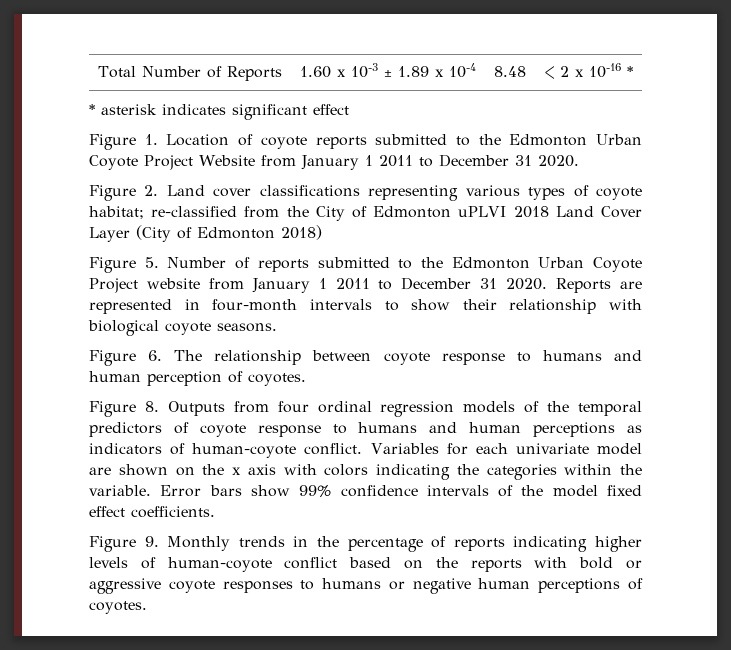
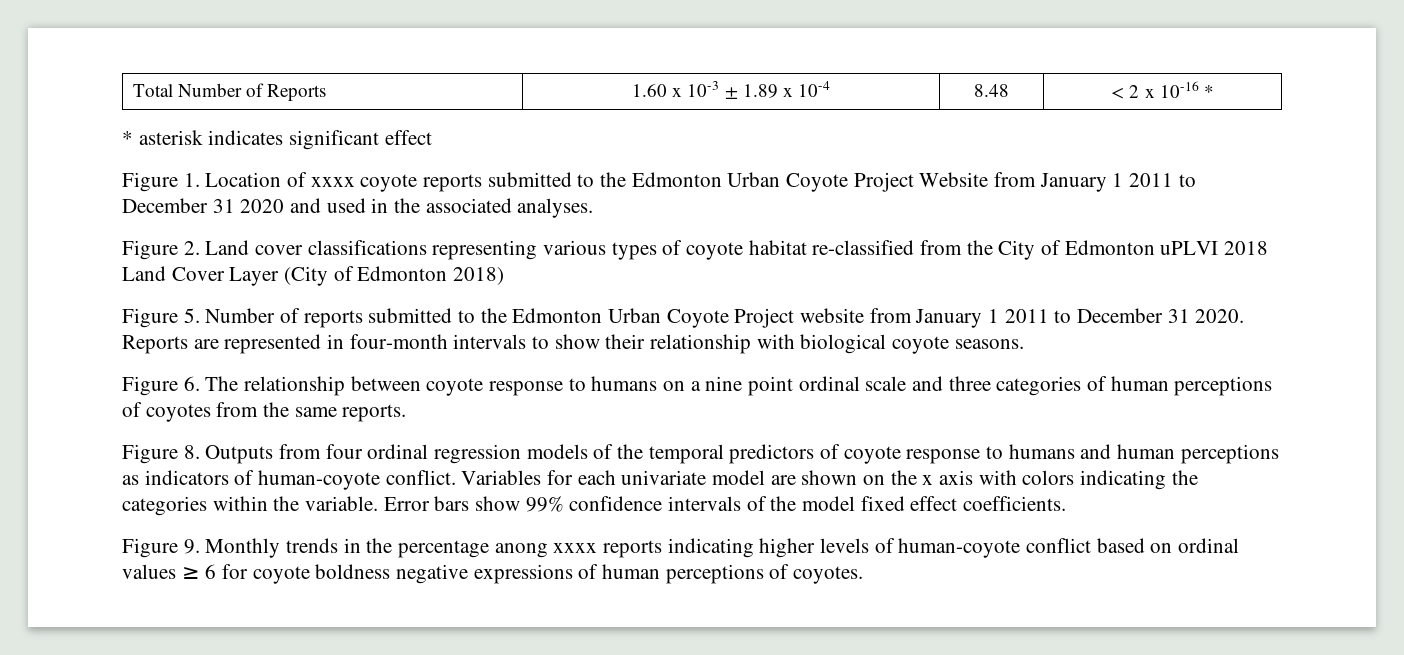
(254, 140) none -> [310,177,355,187] xxxx
[537,155,579,167] 2020. -> [240,198,594,218] 2020 and used in the associated analyses.
[89,206,144,219] habitat; -> [748,240,807,255] habitat
[613,350,642,361] [89,371,306,386] and human perception of coyotes. -> [663,376,1273,396] [122,402,407,422] on a nine point ordinal scale and three categories of human perceptions of coyotes from the same reports.
[431,536,447,548] of -> [494,543,598,558] anong xxxx
[435,557,642,572] [89,578,471,594] the reports with bold or aggressive coyote responses to humans or negative -> [1178,538,1240,553] [122,564,599,584] ordinal values ≥ 6 for coyote boldness negative expressions of

